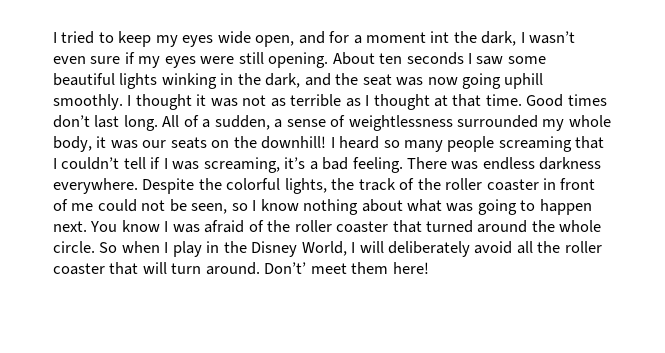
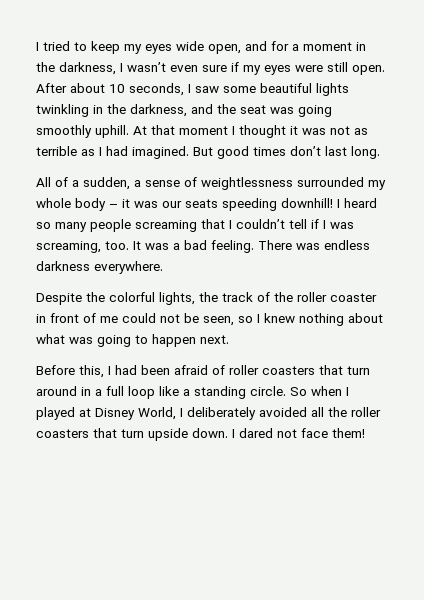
[430,31,517,46] int the dark, -> [356,42,366,51] [36,62,116,75] in the darkness,
[268,52,464,68] opening. About ten seconds -> [352,65,385,75] [36,83,184,96] open. After about 10 seconds,
[161,73,301,89] winking in the dark, -> [36,104,187,117] twinkling in the darkness,
[427,73,544,89] [53,94,123,110] now going uphill smoothly. -> [298,105,332,117] [36,125,228,138] going smoothly uphill. At that moment
[373,94,564,110] thought at that time. Good -> [106,146,249,159] had imagined. But good
(158, 123) none -> (380, 152) //
[53,136,92,152] body, -> [75,198,118,211] body –
[211,136,257,148] on the -> [222,198,277,211] speeding
[284,157,306,169] it’s -> [105,241,169,250] too. It was
(138, 186) none -> (163, 267) //
[260,199,299,211] know -> [264,313,295,323] knew
[90,220,602,233] [53,241,602,257] [53,262,429,275] You know I was afraid of the roller coaster that turned around the whole circle. So when I play in the Disney World, I will deliberately avoid all the roller coaster that will turn around. Don’t’ meet them here! -> [36,365,370,378] [36,386,349,399] [36,407,381,420] [36,428,365,441] // Before this, I had been afraid of roller coasters that turn around in a full loop like a standing circle. So when I played at Disney World, I deliberately avoided all the roller coasters that turn upside down. I dared not face them!

